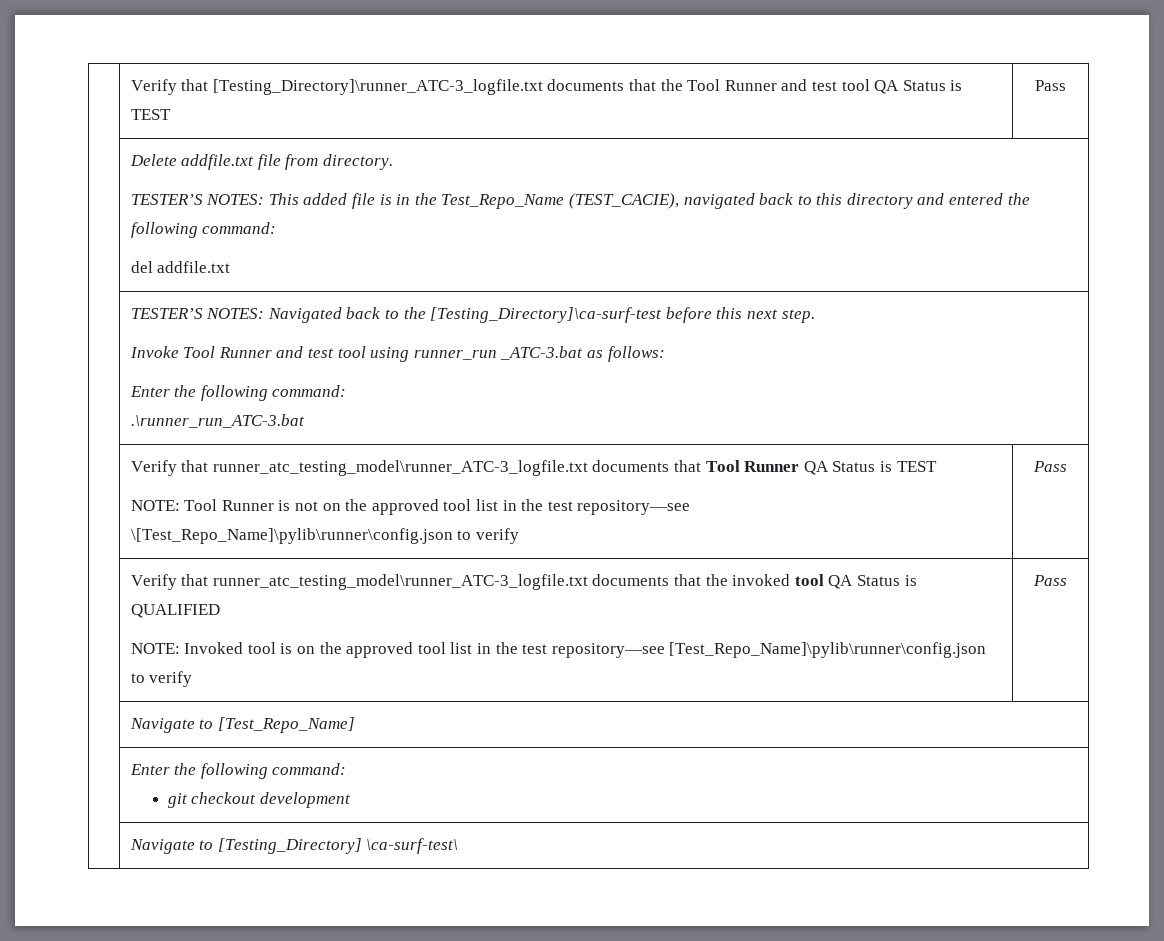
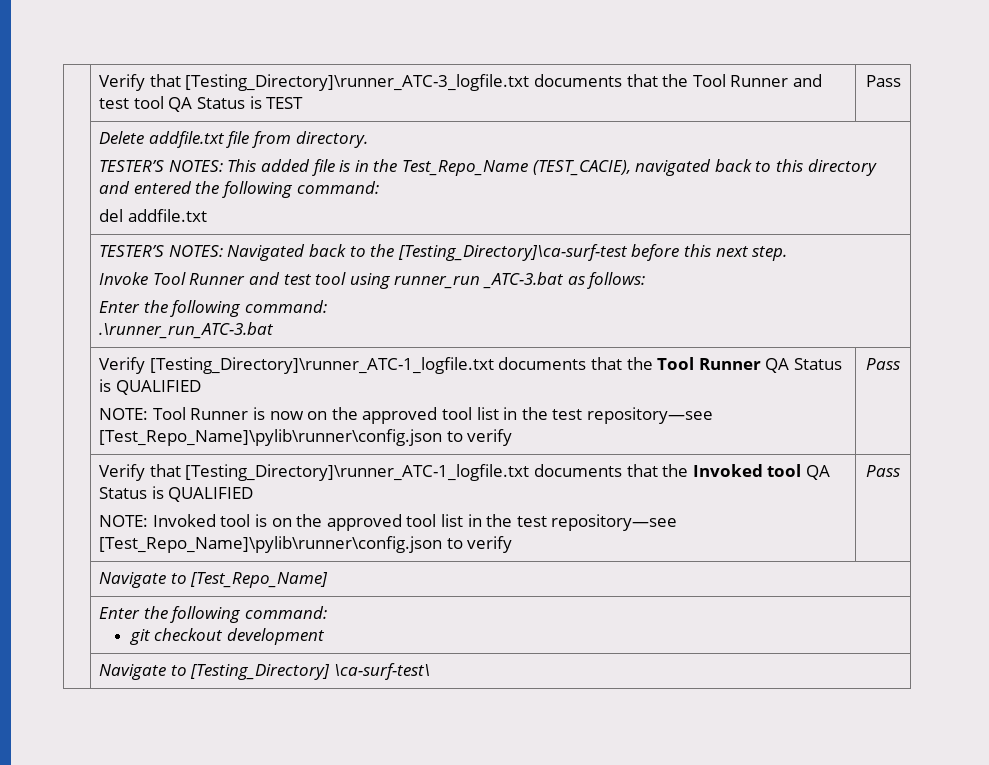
[181,460,701,476] that runner_atc_testing_model\runner_ATC-3_logfile.txt documents that -> [149,357,653,374] [Testing_Directory]\runner_ATC-1_logfile.txt documents that the
[896,461,937,472] TEST -> [115,380,201,395] QUALIFIED
[294,499,691,515] [130,528,453,544] not on the approved tool list in the test repository—see \[Test_Repo_Name]\pylib\runner\config.json -> [269,407,713,424] [99,429,443,446] now on the approved tool list in the test repository—see [Test_Repo_Name]\pylib\runner\config.json
[212,574,791,590] runner_atc_testing_model\runner_ATC-3_logfile.txt documents that the invoked -> [185,464,763,481] [Testing_Directory]\runner_ATC-1_logfile.txt documents that the Invoked

